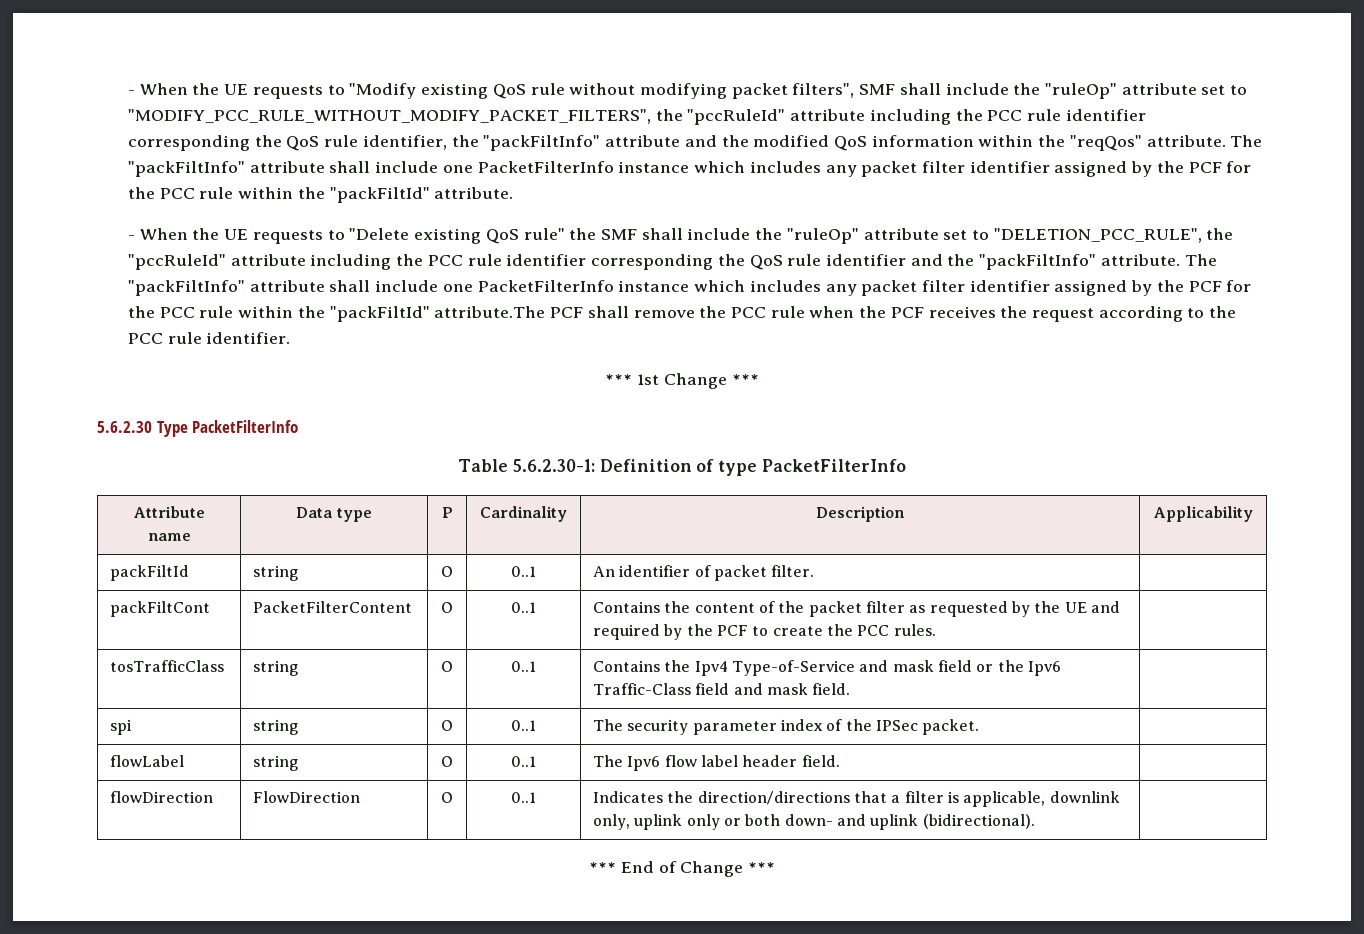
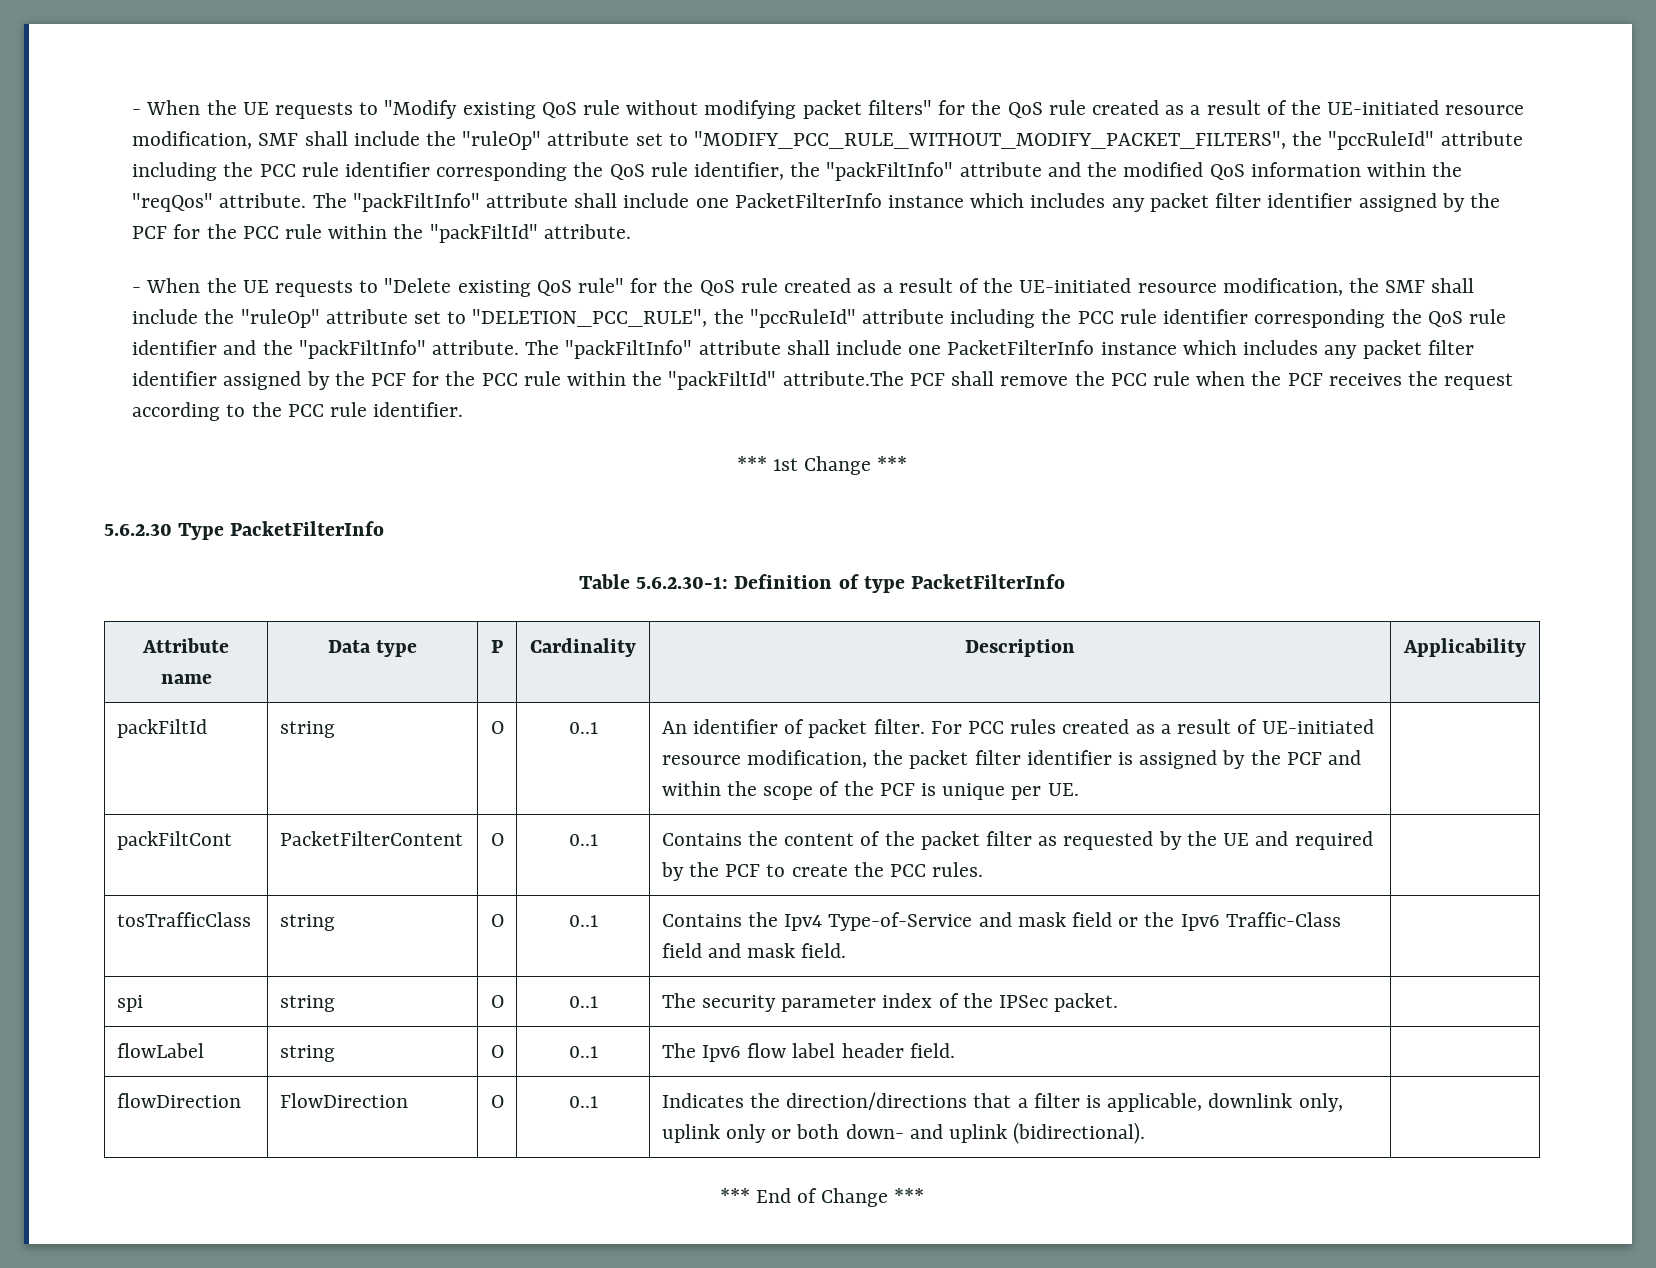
[792,83,855,98] filters", -> [867,100,1525,118] [132,131,253,149] filters" for the QoS rule created as a result of the UE-initiated resource modification,
(565, 234) none -> [630,278,1343,296] for the QoS rule created as a result of the UE-initiated resource modification,
(815, 571) none -> [930,719,1374,734] [661,750,1362,769] [661,781,1079,800] For PCC rules created as a result of UE-initiated resource modification, the packet filter identifier is assigned by the PCF and within the scope of the PCF is unique per UE.

